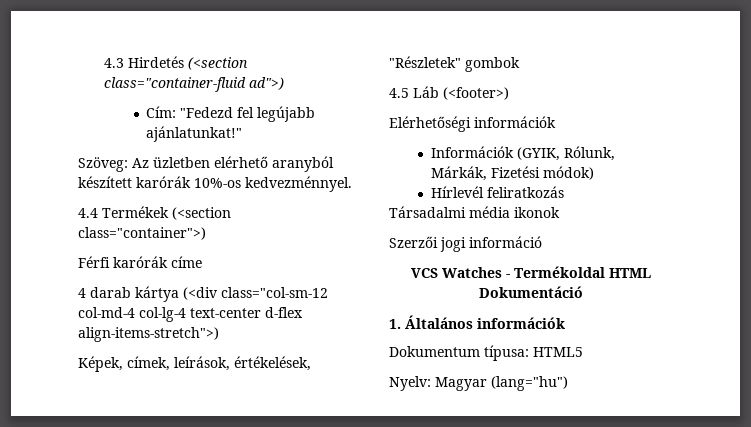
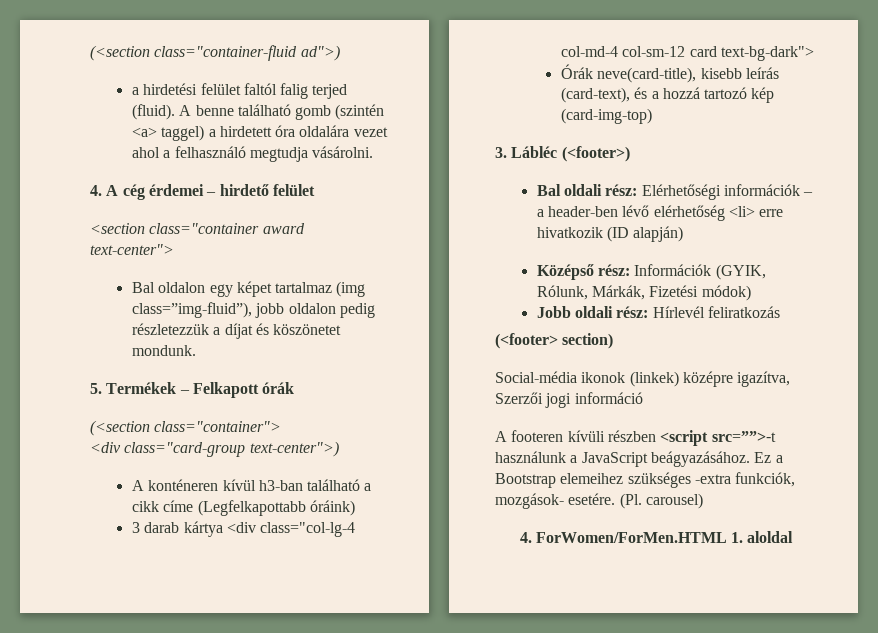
[104,56,185,68] 4.3 Hirdetés -> (90, 53) none
[146,106,316,122] [146,126,243,142] [78,156,334,172] [78,176,352,192] [78,206,231,220] [78,227,206,240] [78,256,202,268] [78,286,328,302] [78,307,303,322] [78,327,219,342] [78,356,311,372] [389,56,520,72] [389,86,509,100] [389,116,556,132] Cím: "Fedezd fel legújabb ajánlatunkat!" // Szöveg: Az üzletben elérhető aranyból készített karórák 10%-os kedvezménnyel. // 4.4 Termékek (<section class="container">) // Férfi karórák címe // 4 darab kártya (<div class="col-sm-12 col-md-4 col-lg-4 text-center d-flex align-items-stretch">) // Képek, címek, leírások, értékelések, "Részletek" gombok // 4.5 Láb (<footer>) // Elérhetőségi információk // -> [131,83,348,99] [131,104,385,120] [131,125,388,141] [131,146,374,162] [90,184,316,200] [90,223,305,234] [90,244,175,255] [131,281,366,297] [131,302,375,318] [131,323,342,339] [131,345,196,356] [90,382,295,398] [90,420,282,436] [90,441,339,457] [131,479,372,491] [131,500,355,516] [131,521,356,537] [560,46,814,61] [560,64,779,83] [560,87,775,103] [560,108,652,124] [495,146,630,162] [536,184,814,200] [536,205,784,221] [536,226,684,242] [536,264,631,280] a hirdetési felület faltól falig terjed (fluid). A benne található gomb (szintén <a> taggel) a hirdetett óra oldalára vezet ahol a felhasználó megtudja vásárolni. // 4. A cég érdemei – hirdető felület // <section class="container award text-center"> // Bal oldalon egy képet tartalmaz (img class=”img-fluid”), jobb oldalon pedig részletezzük a díjat és köszönetet mondunk. // 5. Termékek – Felkapott órák // (<section class="container"> // <div class="card-group text-center">) // A konténeren kívül h3-ban található a cikk címe (Legfelkapottabb óráink) // 3 darab kártya <div class="col-lg-4 col-md-4 col-sm-12 card text-bg-dark"> // Órák neve(card-title), kisebb leírás (card-text), és a hozzá tartozó kép (card-img-top) // 3. Lábléc (<footer>) // Bal oldali rész: Elérhetőségi információk – a header-ben lévő elérhetőség <li> erre hivatkozik (ID alapján) // Középső rész:
(594, 173) none -> [536,306,649,318] Jobb oldali rész:
[389,206,560,218] [389,236,542,252] [411,266,651,278] [479,286,583,298] [389,315,565,329] [389,345,583,361] [389,376,568,391] Társadalmi média ikonok // Szerzői jogi információ // VCS Watches - Termékoldal HTML Dokumentáció // 1. Általános információk // Dokumentum típusa: HTML5 // Nyelv: Magyar (lang="hu") -> [495,333,614,349] [495,371,791,387] [495,392,643,408] [495,430,776,446] [495,451,783,467] [495,472,796,488] [495,493,703,509] [519,531,794,543] (<footer> section) // Social-média ikonok (linkek) középre igazítva, Szerzői jogi információ // A footeren kívüli részben <script src=””>-t használunk a JavaScript beágyazásához. Ez a Bootstrap elemeihez szükséges -extra funkciók, mozgások- esetére. (Pl. carousel) // 4. ForWomen/ForMen.HTML 1. aloldal

